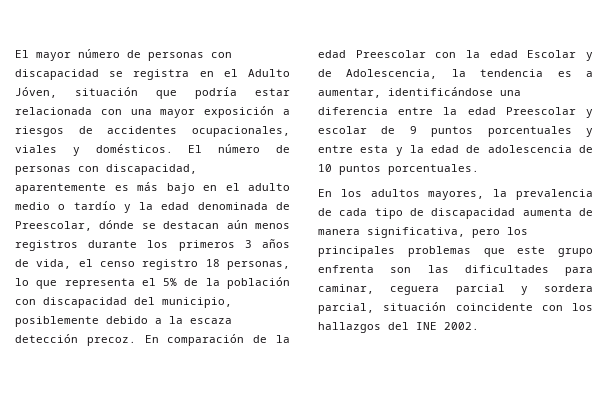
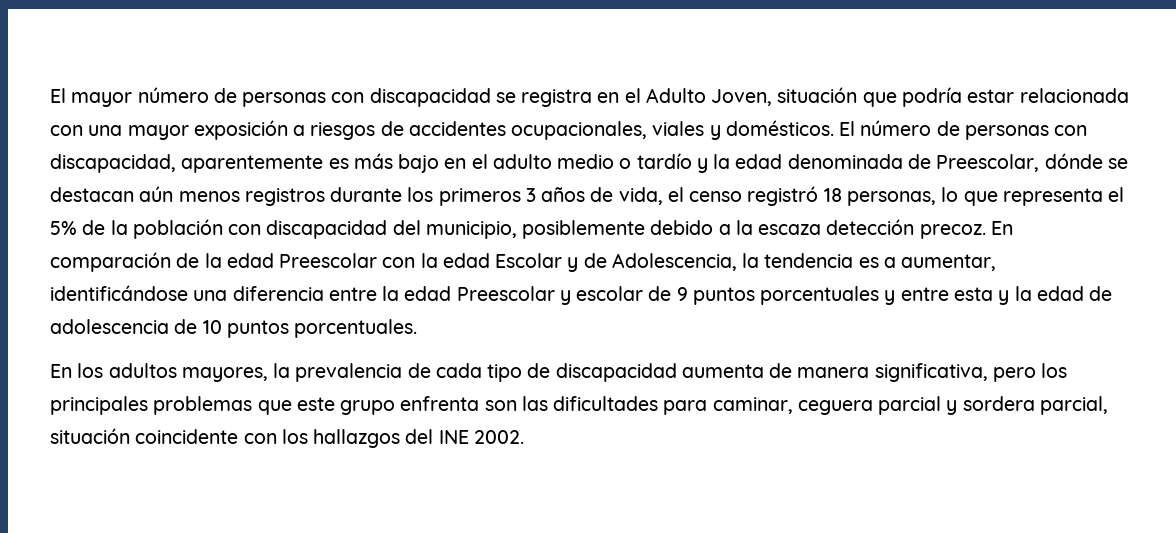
[15,87,57,98] Jóven, -> [711,89,773,106] Joven,
[142,259,199,270] registro -> [747,186,819,206] registró

